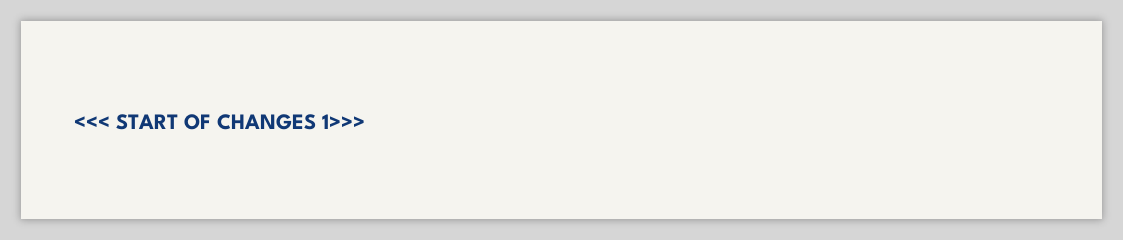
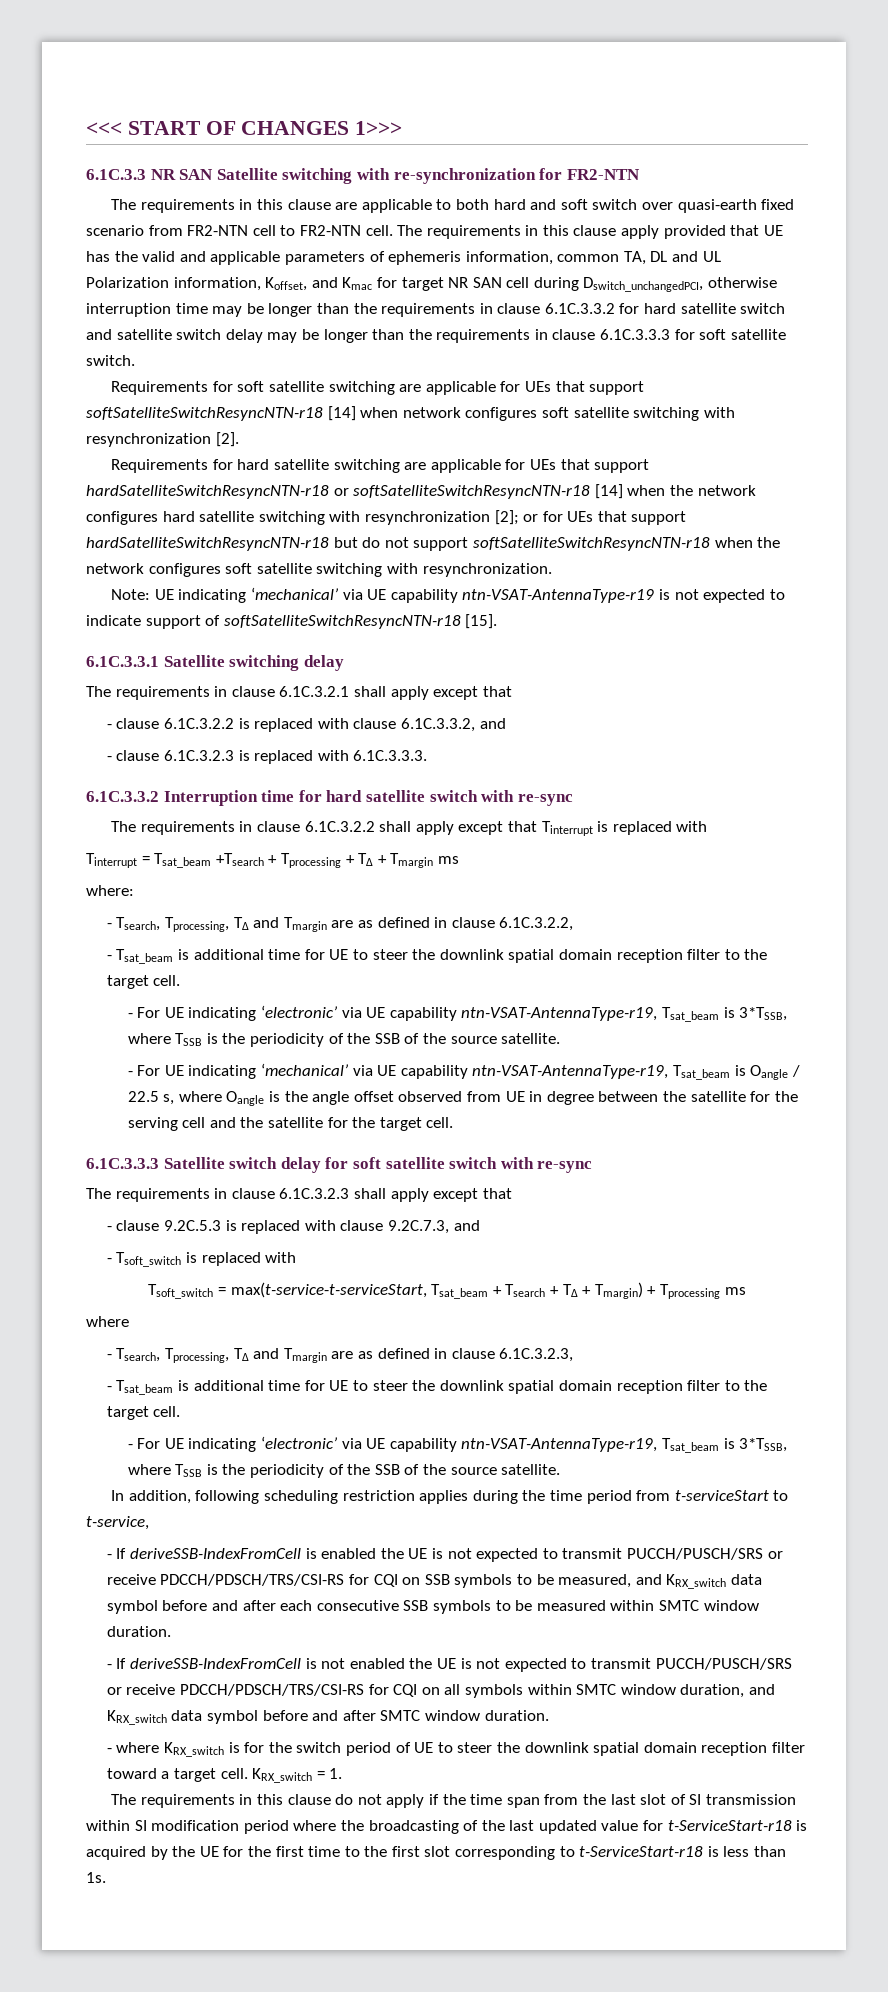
(365, 121) none -> [86,168,640,184] [111,199,795,213] [86,225,783,239] [86,251,721,265] [86,277,778,292] [86,303,786,317] [86,329,786,343] [86,355,135,366] [111,381,645,395] [86,406,735,421] [86,432,239,447] [111,459,650,473] [86,484,756,499] [86,510,687,525] [86,537,781,551] [86,563,552,577] [111,587,785,603] [86,614,498,629] [86,655,344,671] [86,686,512,700] [106,718,506,732] [106,750,428,764] [86,790,573,806] [111,821,708,836] [86,853,459,868] [86,885,134,896] [106,917,574,932] [106,949,768,964] [106,975,181,989] [127,1005,788,1022] [127,1033,561,1047] [127,1063,800,1080] [127,1091,798,1106] [127,1117,454,1131] [86,1157,593,1173] [86,1188,512,1202] [106,1220,480,1234] [106,1252,297,1267] [148,1282,746,1299] [86,1316,129,1327] [106,1348,574,1363] [106,1380,768,1395] [106,1406,181,1420] [127,1436,788,1453] [127,1464,561,1478] [111,1490,789,1504] [86,1516,149,1530] [106,1548,783,1562] [106,1574,762,1589] [106,1600,759,1614] [106,1626,171,1637] [106,1658,792,1672] [106,1684,775,1698] [106,1710,549,1725] [106,1742,805,1757] [106,1768,343,1783] [111,1794,796,1808] [86,1820,808,1834] [86,1846,787,1860] [86,1872,106,1883] // 6.1C.3.3 NR SAN Satellite switching with re-synchronization for FR2-NTN // The requirements in this clause are applicable to both hard and soft switch over quasi-earth fixed scenario from FR2-NTN cell to FR2-NTN cell. The requirements in this clause apply provided that UE has the valid and applicable parameters of ephemeris information, common TA, DL and UL Polarization information, Koffset, and Kmac for target NR SAN cell during Dswitch_unchangedPCI, otherwise interruption time may be longer than the requirements in clause 6.1C.3.3.2 for hard satellite switch and satellite switch delay may be longer than the requirements in clause 6.1C.3.3.3 for soft satellite switch. // Requirements for soft satellite switching are applicable for UEs that support softSatelliteSwitchResyncNTN-r18 [14] when network configures soft satellite switching with resynchronization [2]. // Requirements for hard satellite switching are applicable for UEs that support hardSatelliteSwitchResyncNTN-r18 or softSatelliteSwitchResyncNTN-r18 [14] when the network configures hard satellite switching with resynchronization [2]; or for UEs that support hardSatelliteSwitchResyncNTN-r18 but do not support softSatelliteSwitchResyncNTN-r18 when the network configures soft satellite switching with resynchronization. // Note: UE indicating ‘mechanical’ via UE capability ntn-VSAT-AntennaType-r19 is not expected to indicate support of softSatelliteSwitchResyncNTN-r18 [15]. // 6.1C.3.3.1 Satellite switching delay // The requirements in clause 6.1C.3.2.1 shall apply except that // - clause 6.1C.3.2.2 is replaced with clause 6.1C.3.3.2, and // - clause 6.1C.3.2.3 is replaced with 6.1C.3.3.3. // 6.1C.3.3.2 Interruption time for hard satellite switch with re-sync // The requirements in clause 6.1C.3.2.2 shall apply except that Tinterrupt is replaced with // Tinterrupt = Tsat_beam +Tsearch + Tprocessing + T∆ + Tmargin ms // where: // - Tsearch, Tprocessing, T∆ and Tmargin are as defined in clause 6.1C.3.2.2, // - Tsat_beam is additional time for UE to steer the downlink spatial domain reception filter to the target cell. // - For UE indicating ‘electronic’ via UE capability ntn-VSAT-AntennaType-r19, Tsat_beam is 3*TSSB, where TSSB is the periodicity of the SSB of the source satellite. // - For UE indicating ‘mechanical’ via UE capability ntn-VSAT-AntennaType-r19, Tsat_beam is Oangle / 22.5 s, where Oangle is the angle offset observed from UE in degree between the satellite for the serving cell and the satellite for the target cell. // 6.1C.3.3.3 Satellite switch delay for soft satellite switch with re-sync // The requirements in clause 6.1C.3.2.3 shall apply except that // - clause 9.2C.5.3 is replaced with clause 9.2C.7.3, and // - Tsoft_switch is replaced with // Tsoft_switch = max(t-service-t-serviceStart, Tsat_beam + Tsearch + T∆ + Tmargin) + Tprocessing ms // where // - Tsearch, Tprocessing, T∆ and Tmargin are as defined in clause 6.1C.3.2.3, // - Tsat_beam is additional time for UE to steer the downlink spatial domain reception filter to the target cell. // - For UE indicating ‘electronic’ via UE capability ntn-VSAT-AntennaType-r19, Tsat_beam is 3*TSSB, where TSSB is the periodicity of the SSB of the source satellite. // In addition, following scheduling restriction applies during the time period from t-serviceStart to t-service, // - If deriveSSB-IndexFromCell is enabled the UE is not expected to transmit PUCCH/PUSCH/SRS or receive PDCCH/PDSCH/TRS/CSI-RS for CQI on SSB symbols to be measured, and KRX_switch data symbol before and after each consecutive SSB symbols to be measured within SMTC window duration. // - If deriveSSB-IndexFromCell is not enabled the UE is not expected to transmit PUCCH/PUSCH/SRS or receive PDCCH/PDSCH/TRS/CSI-RS for CQI on all symbols within SMTC window duration, and KRX_switch data symbol before and after SMTC window duration. // - where KRX_switch is for the switch period of UE to steer the downlink spatial domain reception filter toward a target cell. KRX_switch = 1. // The requirements in this clause do not apply if the time span from the last slot of SI transmission within SI modification period where the broadcasting of the last updated value for t-ServiceStart-r18 is acquired by the UE for the first time to the first slot corresponding to t-ServiceStart-r18 is less than 1s.

